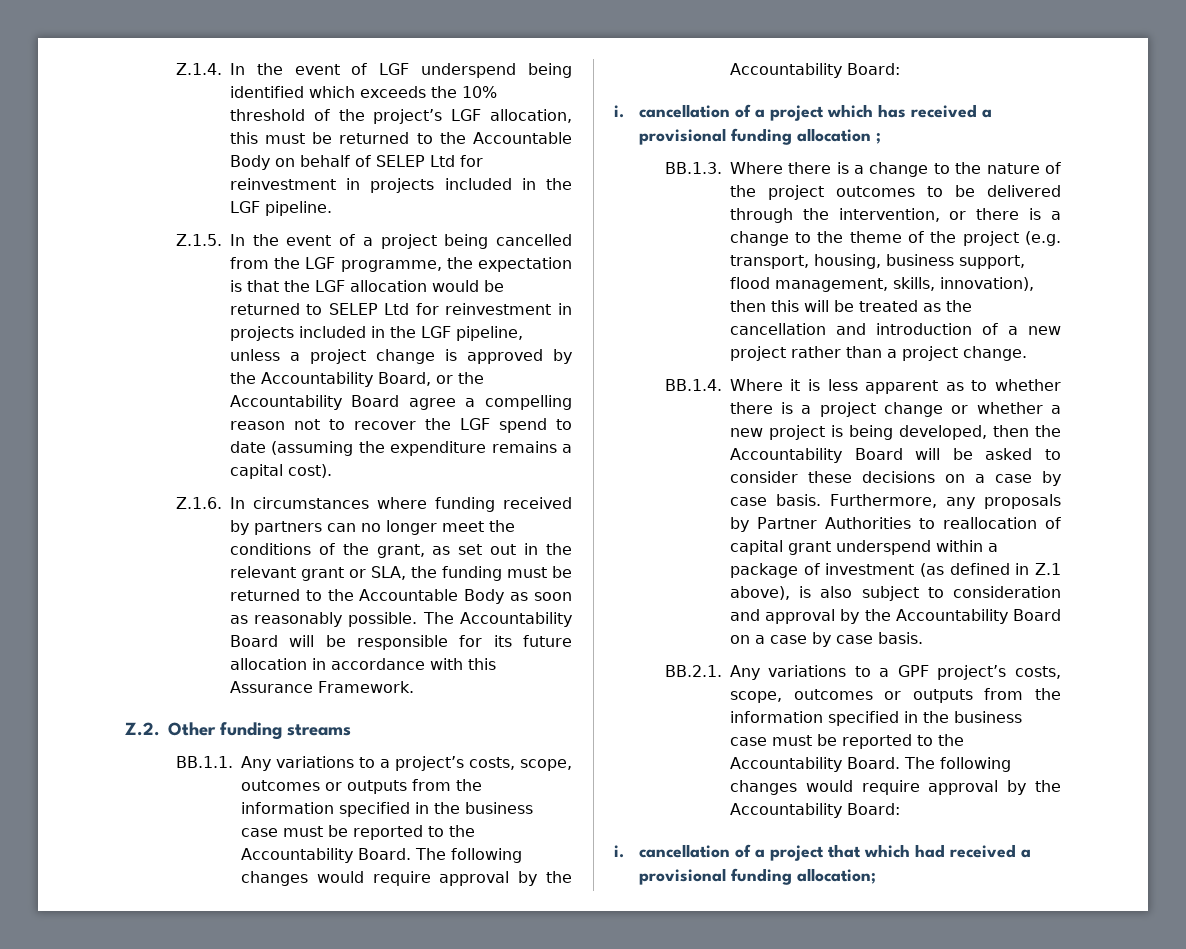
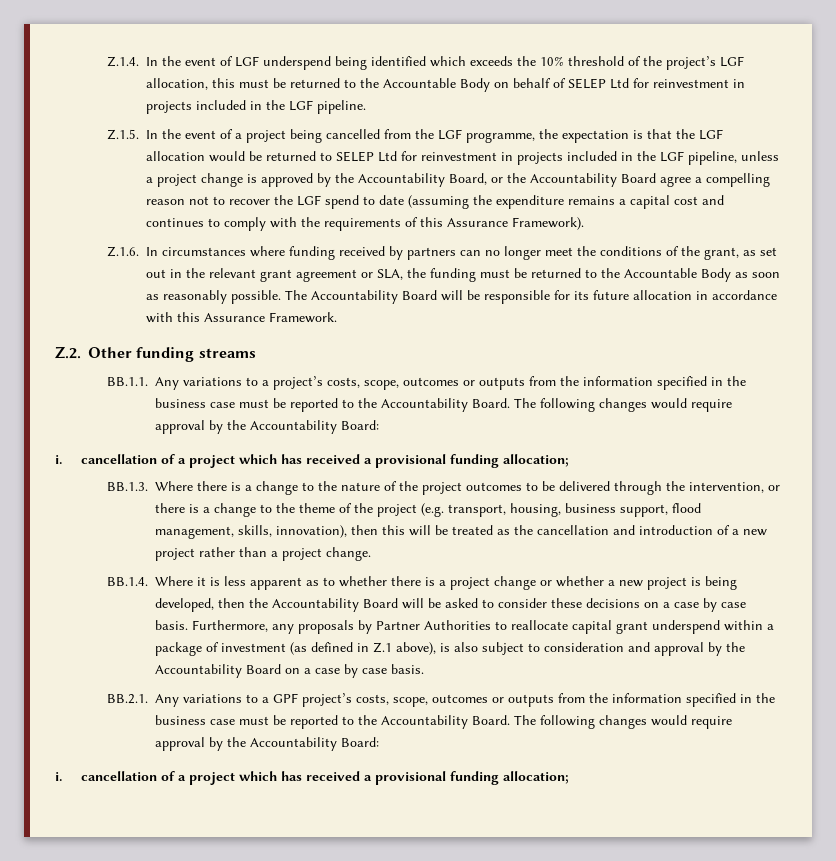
[287,464,332,478] cost). -> [673,195,724,205] [145,217,584,231] cost and continues to comply with the requirements of this Assurance Framework).
(344, 574) none -> [295,269,357,282] agreement
[797,128,882,144] allocation ; -> [502,454,569,467] allocation;
[942,517,1061,529] reallocation of -> [510,620,568,630] reallocate
[828,844,946,858] that which had -> [238,771,302,781] which has

